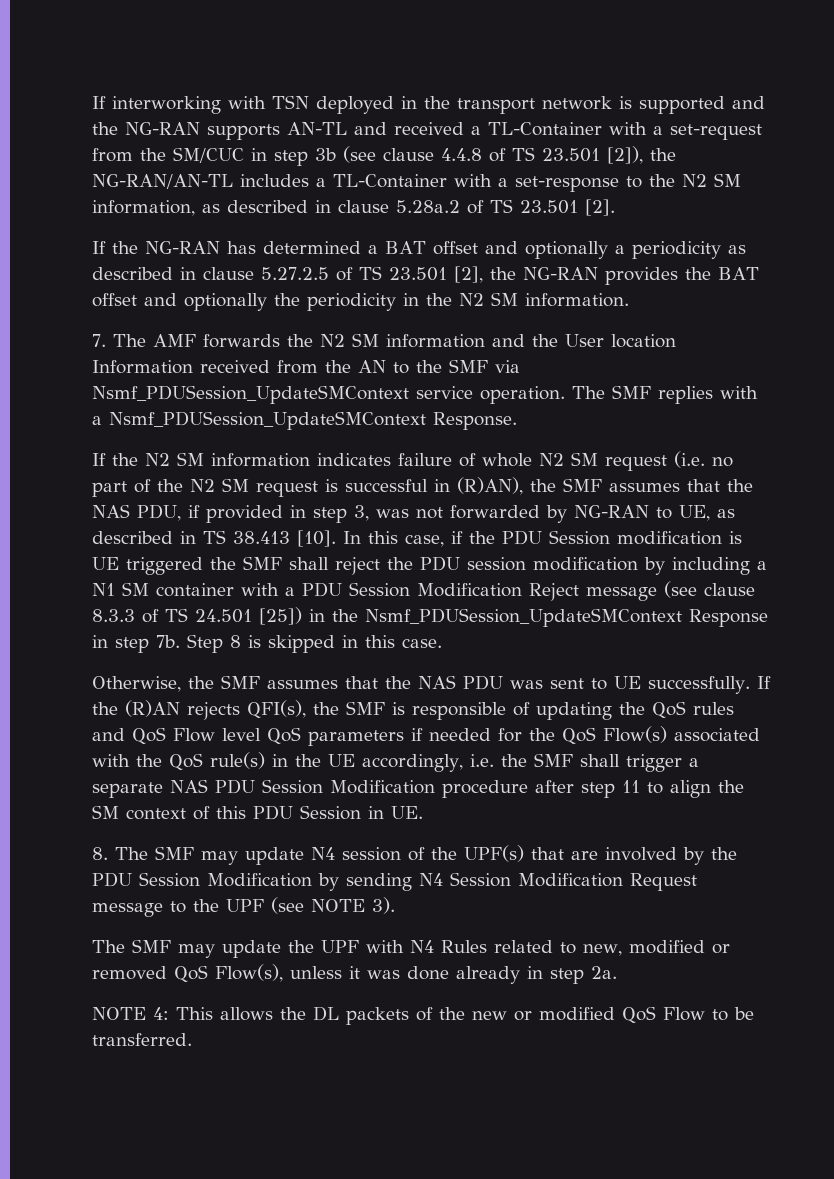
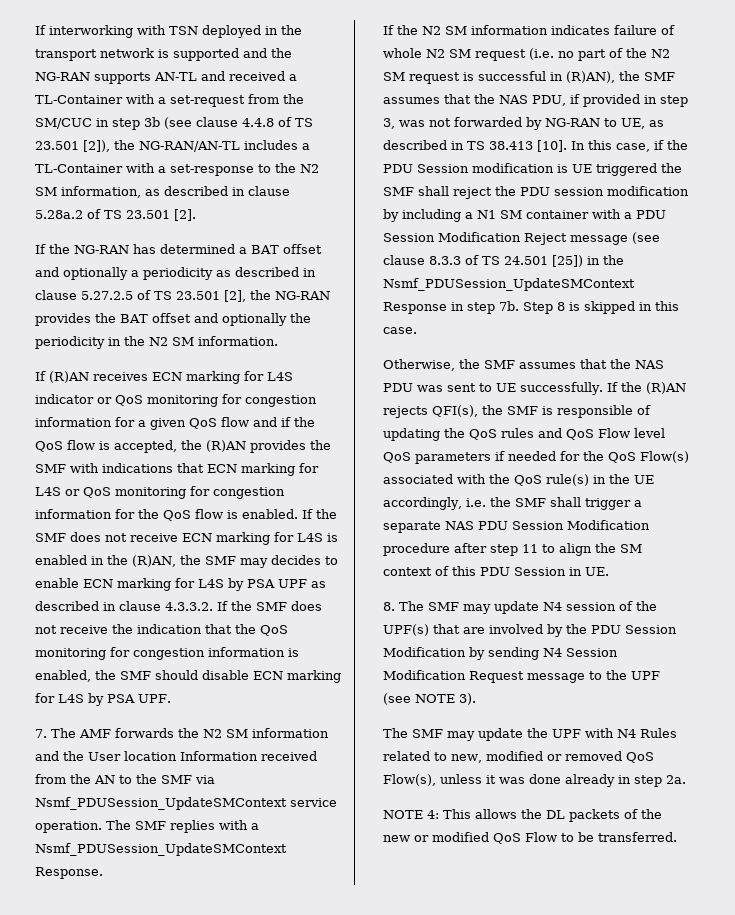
(629, 300) none -> [34,371,293,384] [34,394,317,407] [34,417,315,430] [34,440,331,453] [34,463,319,476] [34,486,285,499] [34,509,337,521] [34,532,338,545] [34,555,338,568] [34,578,326,591] [34,601,322,611] [34,624,288,636] [34,647,299,660] [34,670,341,683] [34,693,171,706] // If (R)AN receives ECN marking for L4S indicator or QoS monitoring for congestion information for a given QoS flow and if the QoS flow is accepted, the (R)AN provides the SMF with indications that ECN marking for L4S or QoS monitoring for congestion information for the QoS flow is enabled. If the SMF does not receive ECN marking for L4S is enabled in the (R)AN, the SMF may decides to enable ECN marking for L4S by PSA UPF as described in clause 4.3.3.2. If the SMF does not receive the indication that the QoS monitoring for congestion information is enabled, the SMF should disable ECN marking for L4S by PSA UPF.

